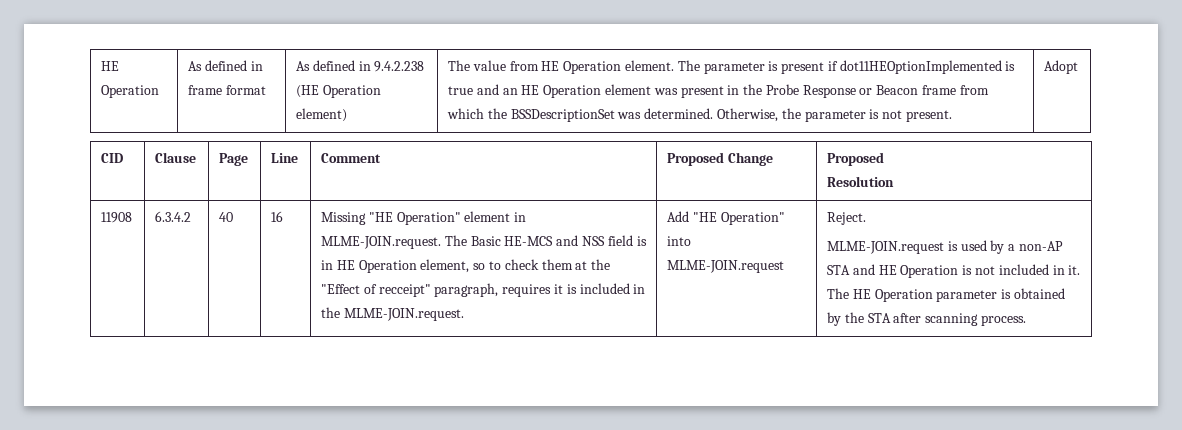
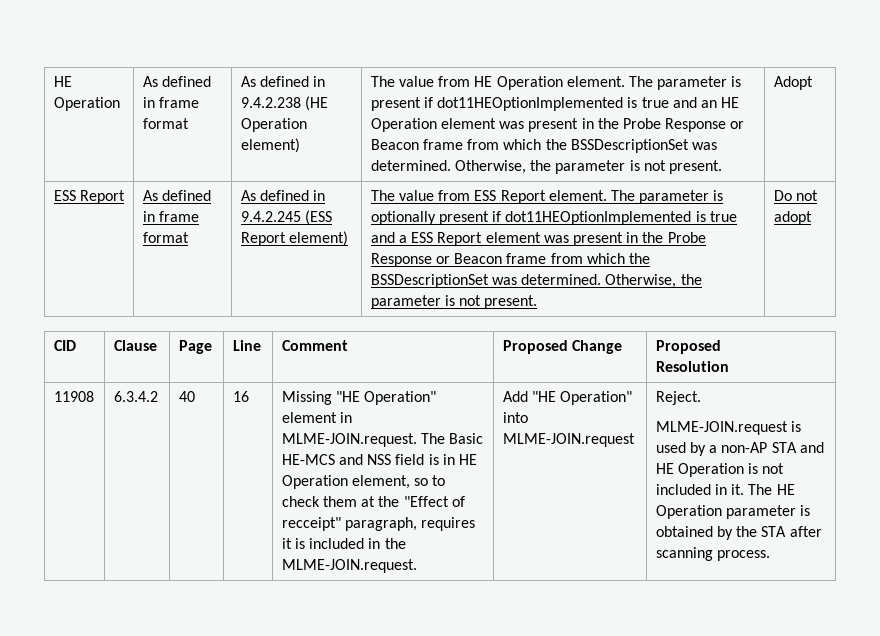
(1079, 67) none -> [53,190,126,204] [142,190,212,201] [142,211,200,222] [142,232,189,243] [240,190,326,201] [240,210,333,225] [240,231,349,246] [370,190,724,204] [370,211,737,225] [370,232,706,246] [370,253,651,267] [370,274,702,288] [370,295,538,309] [773,190,819,201] [773,211,812,225] // ESS Report | As defined in frame format | As defined in 9.4.2.245 (ESS Report element) | The value from ESS Report element. The parameter is optionally present if dot11HEOptionImplemented is true and a ESS Report element was present in the Probe Response or Beacon frame from which the BSSDescriptionSet was determined. Otherwise, the parameter is not present. | Do not adopt

